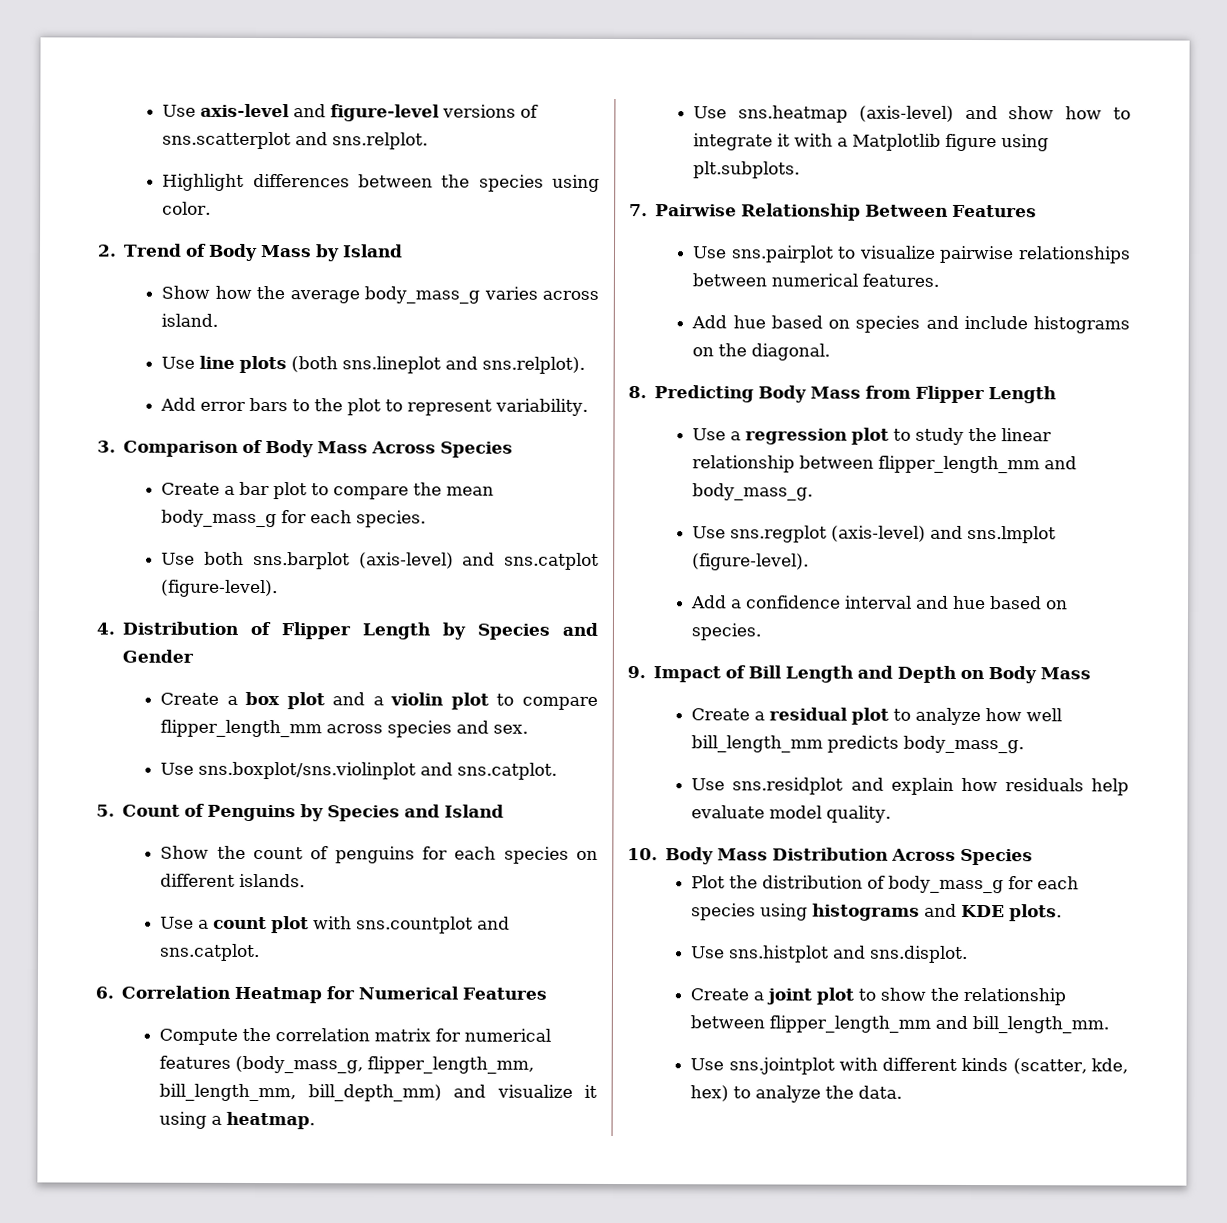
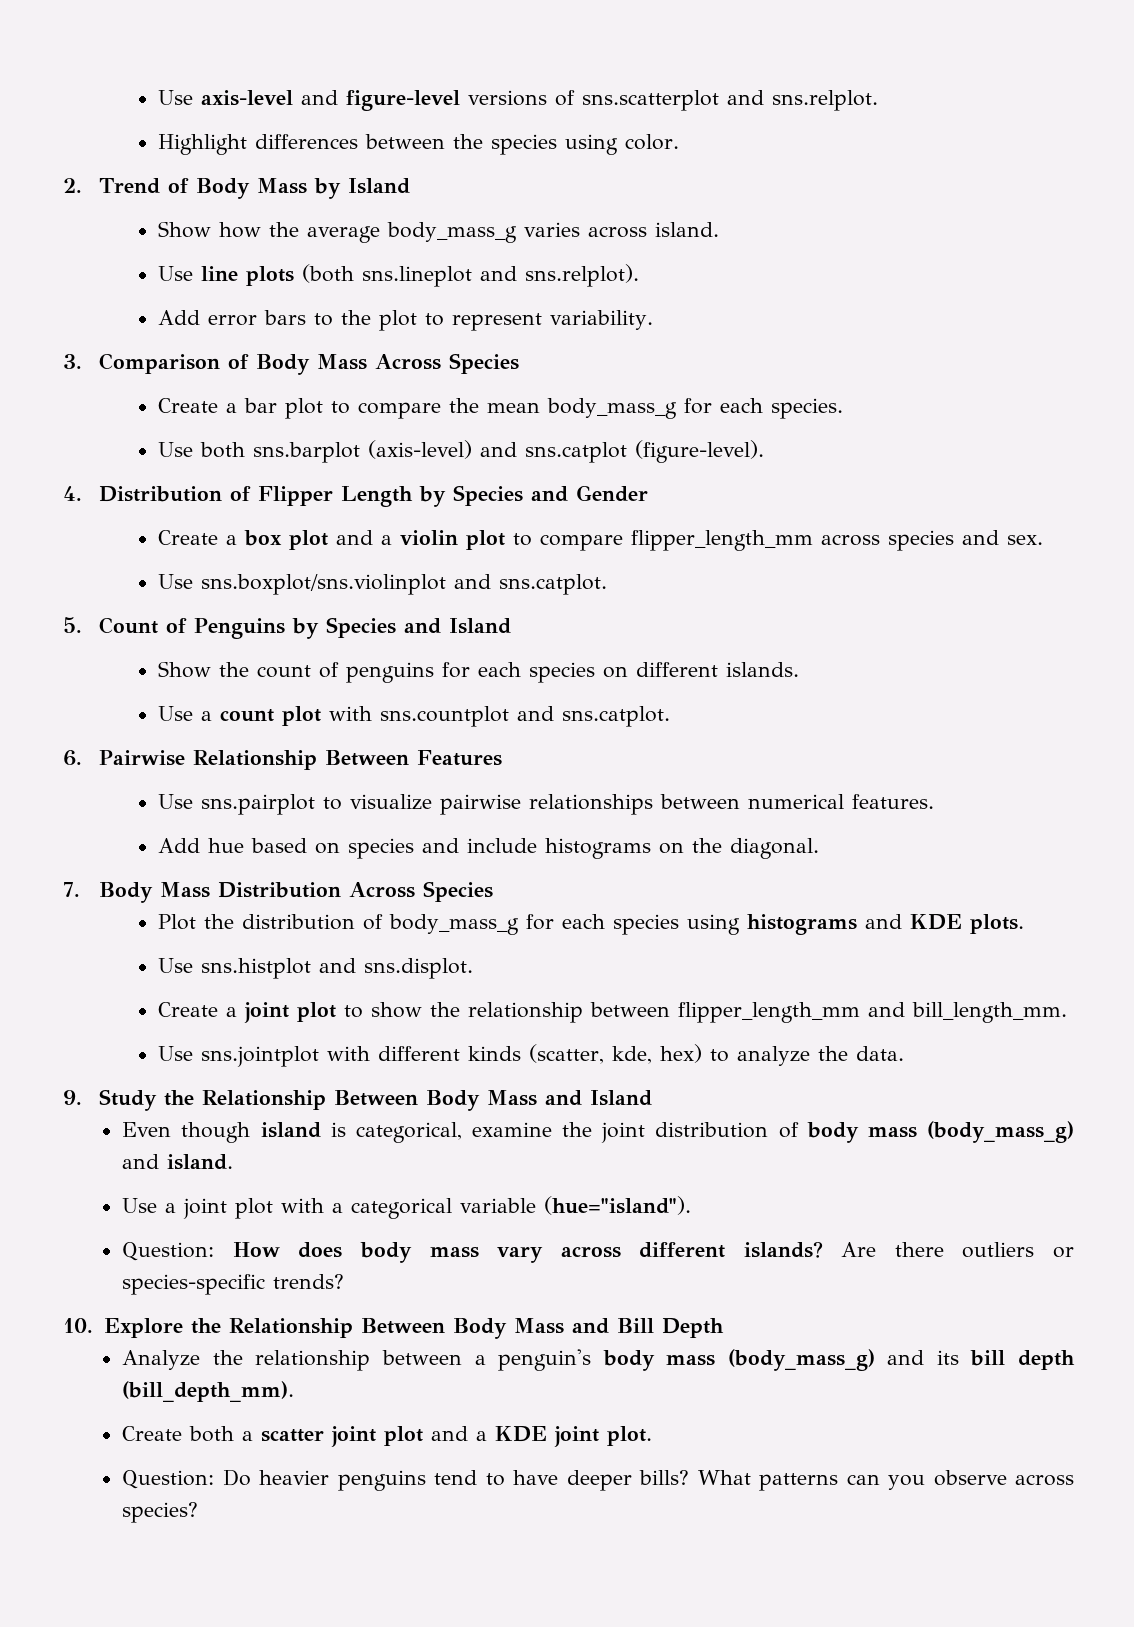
[121,985,548,1004] [159,1027,552,1045] [159,1055,535,1074] [159,1083,597,1102] [159,1111,316,1130] [693,105,1131,123] [693,133,1050,152] [693,161,801,179] [629,204,648,217] Correlation Heatmap for Numerical Features // Compute the correlation matrix for numerical features (body_mass_g, flipper_length_mm, bill_length_mm, bill_depth_mm) and visualize it using a heatmap. // Use sns.heatmap (axis-level) and show how to integrate it with a Matplotlib figure using plt.subplots. // 7. -> (82, 758) none
[628,385,1057,404] [692,427,1053,445] [692,455,1078,474] [692,483,814,501] [692,525,1057,544] [692,553,810,571] [691,595,1069,610] [691,623,762,641] [627,665,1092,684] [691,707,1063,726] [691,735,1025,754] [691,777,1129,796] [691,805,892,823] [627,848,658,861] 8. Predicting Body Mass from Flipper Length // Use a regression plot to study the linear relationship between flipper_length_mm and body_mass_g. // Use sns.regplot (axis-level) and sns.lmplot (figure-level). // Add a confidence interval and hue based on species. // 9. Impact of Bill Length and Depth on Body Mass // Create a residual plot to analyze how well bill_length_mm predicts body_mass_g. // Use sns.residplot and explain how residuals help evaluate model quality. // 10. -> [63,882,80,897] 7.
(903, 1092) none -> [63,1089,652,1111] [122,1121,1075,1143] [122,1154,234,1170] [122,1196,692,1219] [122,1241,1074,1263] [122,1274,345,1295] [63,1318,724,1339] [122,1349,1075,1371] [122,1381,295,1402] [122,1426,653,1447] [122,1469,1074,1491] [122,1502,199,1523] // 9. Study the Relationship Between Body Mass and Island // Even though island is categorical, examine the joint distribution of body mass (body_mass_g) and island. // Use a joint plot with a categorical variable (hue="island"). // Question: How does body mass vary across different islands? Are there outliers or species-specific trends? // 10. Explore the Relationship Between Body Mass and Bill Depth // Analyze the relationship between a penguin's body mass (body_mass_g) and its bill depth (bill_depth_mm). // Create both a scatter joint plot and a KDE joint plot. // Question: Do heavier penguins tend to have deeper bills? What patterns can you observe across species?

